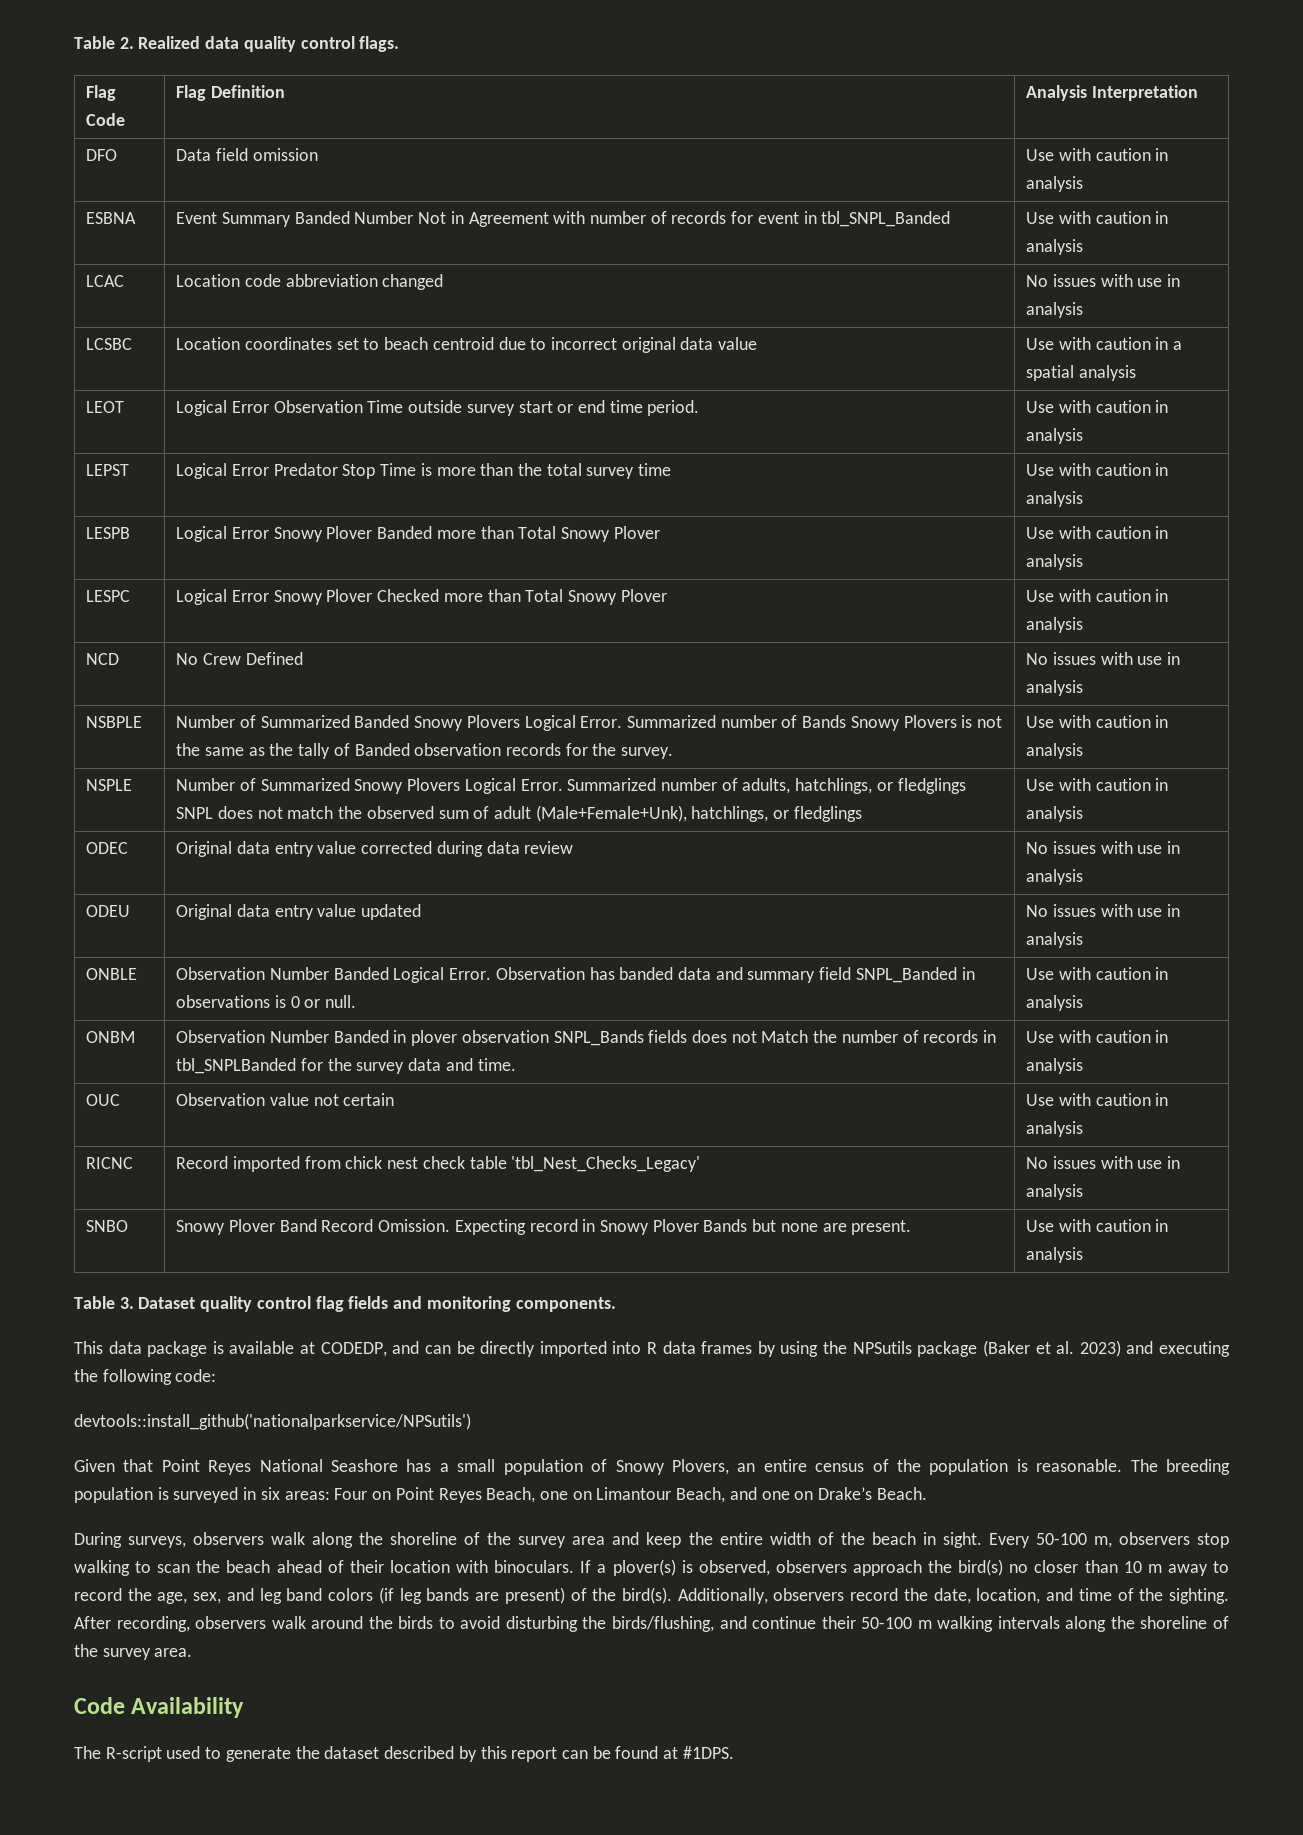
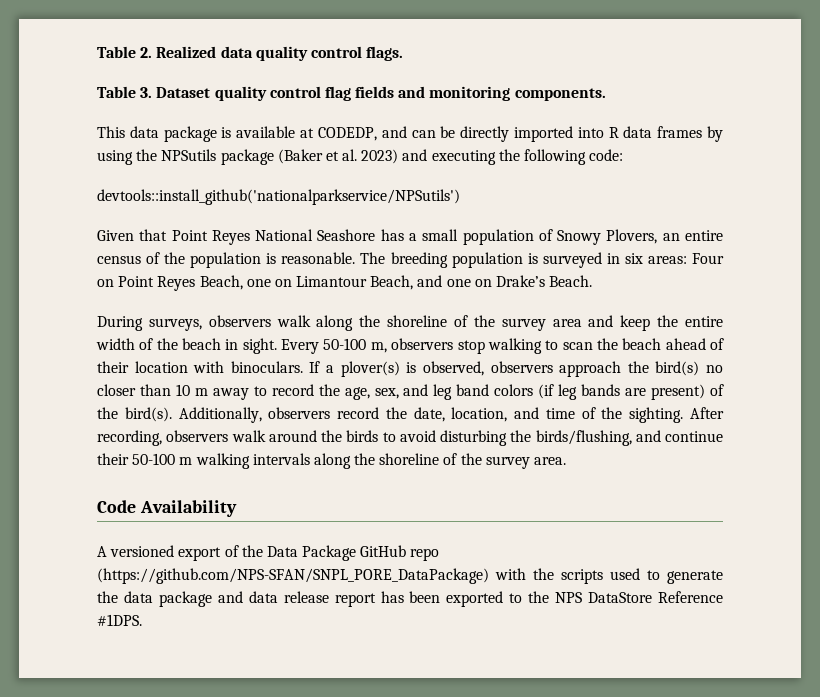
[86,85,117,101] [86,113,126,126] [176,85,285,101] [1026,85,1198,101] [86,149,118,161] [176,148,318,161] [1026,148,1169,161] [1026,176,1084,192] [86,212,137,224] [176,211,951,227] [1026,211,1169,224] [1026,239,1084,255] [86,275,125,287] [176,274,444,290] [1026,274,1181,287] [1026,302,1084,318] [86,338,133,350] [176,337,758,353] [1026,337,1183,350] [1026,365,1136,381] [86,401,125,413] [176,400,700,416] [1026,400,1169,413] [1026,428,1084,444] [86,464,130,476] [176,463,672,479] [1026,463,1169,476] [1026,491,1084,507] [86,527,131,539] [176,526,660,542] [1026,526,1169,539] [1026,554,1084,570] [86,590,131,602] [176,589,667,605] [1026,589,1169,602] [1026,617,1084,633] [86,653,120,665] [176,652,303,665] [1026,652,1181,665] [1026,680,1084,696] [86,716,143,728] [176,715,1003,731] [176,743,674,759] [1026,715,1169,728] [1026,743,1084,759] [86,779,133,791] [176,778,966,794] [176,805,862,822] [1026,778,1169,791] [1026,806,1084,822] [86,842,129,854] [176,841,574,857] [1026,841,1181,854] [1026,869,1084,885] [86,905,131,917] [176,904,422,920] [1026,904,1181,917] [1026,932,1084,948] [86,968,138,980] [176,967,975,983] [176,995,357,1008] [1026,967,1169,980] [1026,995,1084,1011] [86,1031,136,1043] [176,1030,997,1046] [176,1058,516,1074] [1026,1030,1169,1043] [1026,1058,1084,1074] [86,1094,121,1106] [176,1093,395,1106] [1026,1093,1169,1106] [1026,1121,1084,1137] [86,1157,134,1169] [176,1156,701,1172] [1026,1156,1181,1169] [1026,1184,1084,1200] [86,1220,129,1232] [176,1219,912,1235] [1026,1219,1169,1232] [1026,1247,1084,1263] // Flag Code | Flag Definition | Analysis Interpretation // DFO | Data field omission | Use with caution in analysis // ESBNA | Event Summary Banded Number Not in Agreement with number of records for event in tbl_SNPL_Banded | Use with caution in analysis // LCAC | Location code abbreviation changed | No issues with use in analysis // LCSBC | Location coordinates set to beach centroid due to incorrect original data value | Use with caution in a spatial analysis // LEOT | Logical Error Observation Time outside survey start or end time period. | Use with caution in analysis // LEPST | Logical Error Predator Stop Time is more than the total survey time | Use with caution in analysis // LESPB | Logical Error Snowy Plover Banded more than Total Snowy Plover | Use with caution in analysis // LESPC | Logical Error Snowy Plover Checked more than Total Snowy Plover | Use with caution in analysis // NCD | No Crew Defined | No issues with use in analysis // NSBPLE | Number of Summarized Banded Snowy Plovers Logical Error. Summarized number of Bands Snowy Plovers is not the same as the tally of Banded observation records for the survey. | Use with caution in analysis // NSPLE | Number of Summarized Snowy Plovers Logical Error. Summarized number of adults, hatchlings, or fledglings SNPL does not match the observed sum of adult (Male+Female+Unk), hatchlings, or fledglings | Use with caution in analysis // ODEC | Original data entry value corrected during data review | No issues with use in analysis // ODEU | Original data entry value updated | No issues with use in analysis // ONBLE | Observation Number Banded Logical Error. Observation has banded data and summary field SNPL_Banded in observations is 0 or null. | Use with caution in analysis // ONBM | Observation Number Banded in plover observation SNPL_Bands fields does not Match the number of records in tbl_SNPLBanded for the survey data and time. | Use with caution in analysis // OUC | Observation value not certain | Use with caution in analysis // RICNC | Record imported from chick nest check table 'tbl_Nest_Checks_Legacy' | No issues with use in analysis // SNBO | Snowy Plover Band Record Omission. Expecting record in Snowy Plover Bands but none are present. | Use with caution in analysis -> (404, 53) none
[74,1746,679,1762] The R-script used to generate the dataset described by this report can be found at -> [97,545,440,561] [97,568,723,584] [97,591,724,607] A versioned export of the Data Package GitHub repo (https://github.com/NPS-SFAN/SNPL_PORE_DataPackage) with the scripts used to generate the data package and data release report has been exported to the NPS DataStore Reference

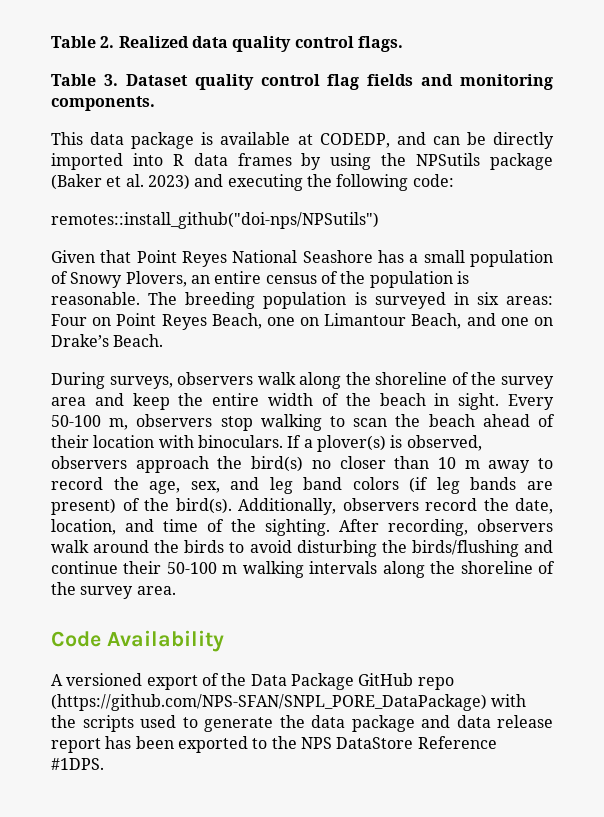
[97,189,460,205] devtools::install_github('nationalparkservice/NPSutils') -> [51,212,379,229] remotes::install_github("doi-nps/NPSutils")
[535,430,632,446] birds/flushing, -> [411,540,519,557] birds/flushing

